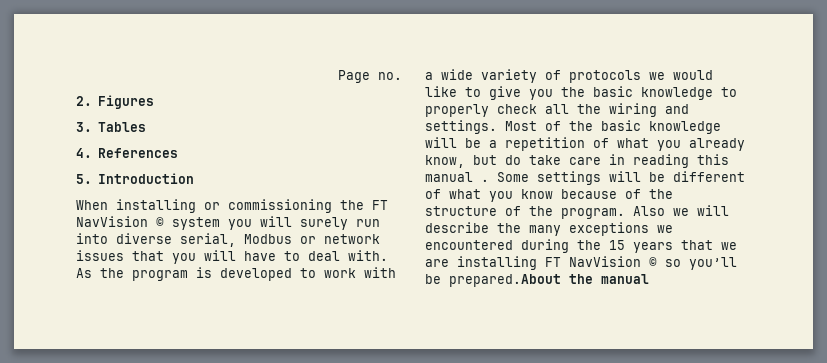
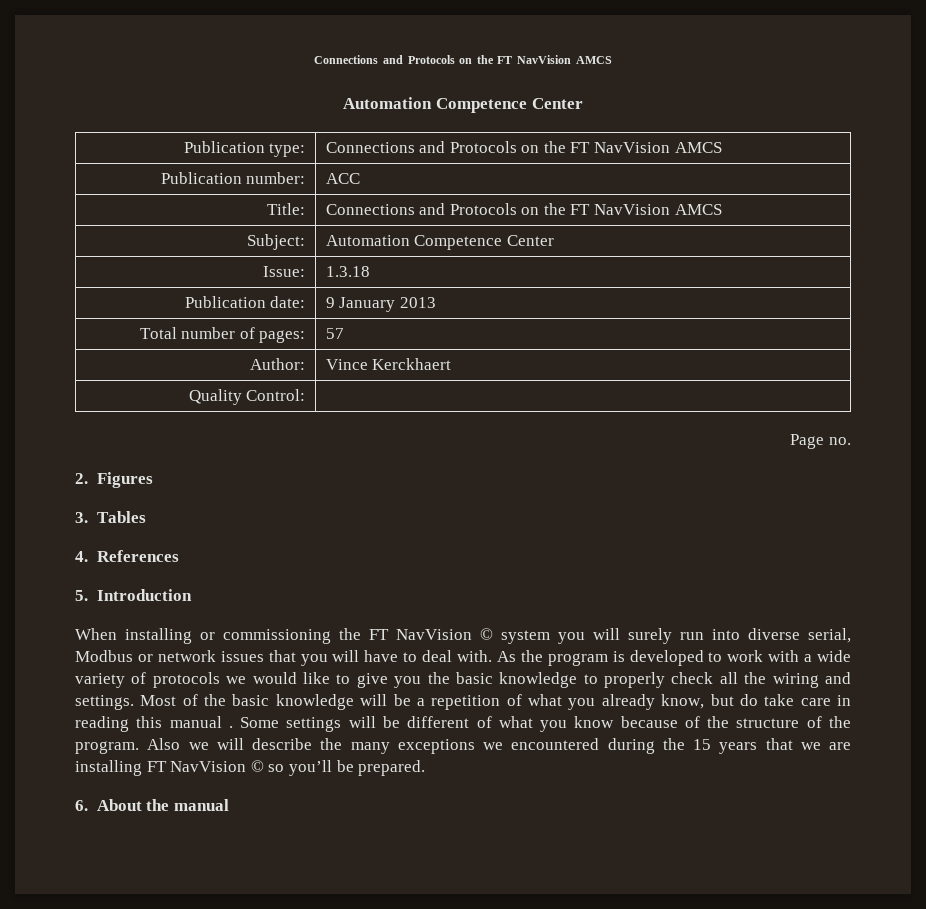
(338, 76) none -> [314,55,612,64] [343,97,583,113] [183,141,306,157] [325,141,722,153] [160,172,306,184] [325,173,360,184] [267,203,306,215] [325,203,722,215] [247,234,306,250] [325,235,554,250] [263,266,306,277] [325,266,370,277] [184,296,306,308] [325,297,436,312] [139,327,306,343] [325,328,344,339] [250,358,306,370] [325,358,452,370] [188,389,306,405] Connections and Protocols on the FT NavVision AMCS // Automation Competence Center // Publication type: | Connections and Protocols on the FT NavVision AMCS // Publication number: | ACC // Title: | Connections and Protocols on the FT NavVision AMCS // Subject: | Automation Competence Center // Issue: | 1.3.18 // Publication date: | 9 January 2013 // Total number of pages: | 57 // Author: | Vince Kerckhaert // Quality Control: | //
[449,274,561,287] prepared.About -> [358,760,426,776] [75,799,142,811] prepared. // 6. About

